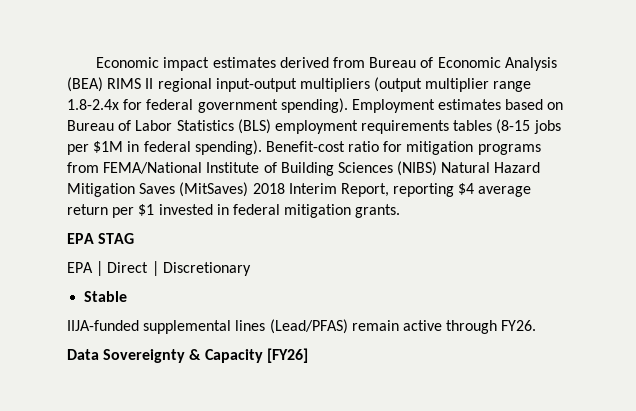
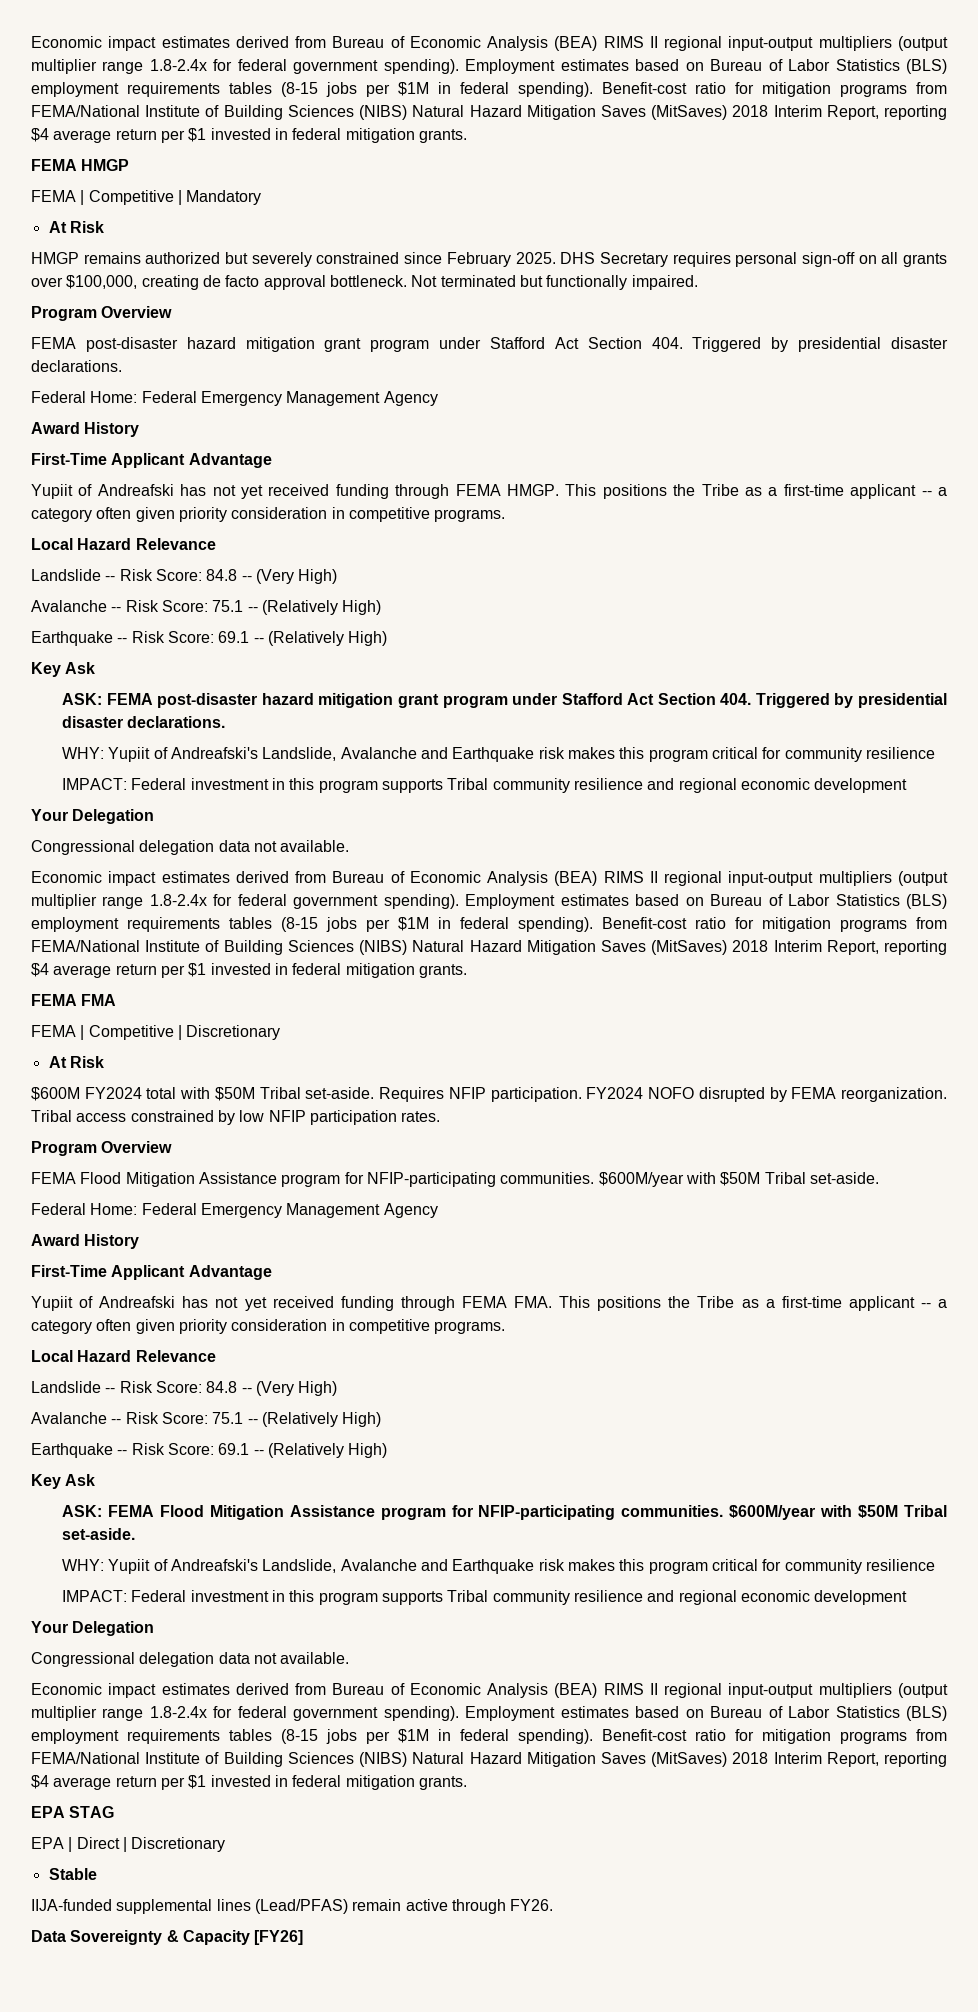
(401, 211) none -> [31,159,130,171] [31,190,262,205] [48,221,104,233] [31,252,947,267] [31,275,698,290] [31,306,173,321] [31,337,949,352] [31,360,122,372] [31,391,438,406] [31,422,140,437] [31,453,272,468] [31,484,947,499] [31,507,506,522] [31,538,216,550] [31,569,338,584] [31,600,382,615] [31,631,388,646] [31,662,96,677] [62,693,947,708] [62,716,226,728] [62,747,935,762] [62,778,908,793] [31,809,155,824] [31,840,350,855] [31,871,948,886] [31,894,948,909] [31,917,947,932] [31,940,947,955] [31,963,467,978] [31,994,117,1006] [31,1025,281,1040] [48,1056,104,1068] [31,1087,948,1102] [31,1110,441,1125] [31,1141,173,1156] [31,1172,879,1187] [31,1203,438,1218] [31,1234,140,1249] [31,1265,272,1280] [31,1296,948,1311] [31,1319,506,1334] [31,1350,216,1362] [31,1381,338,1396] [31,1412,382,1427] [31,1443,388,1458] [31,1474,96,1489] [62,1505,948,1520] [62,1528,136,1540] [62,1559,935,1574] [62,1590,908,1605] [31,1621,155,1636] [31,1652,350,1667] [31,1683,948,1698] [31,1706,948,1721] [31,1729,947,1744] [31,1752,947,1767] [31,1775,467,1790] // FEMA HMGP // FEMA | Competitive | Mandatory // At Risk // HMGP remains authorized but severely constrained since February 2025. DHS Secretary requires personal sign-off on all grants over $100,000, creating de facto approval bottleneck. Not terminated but functionally impaired. // Program Overview // FEMA post-disaster hazard mitigation grant program under Stafford Act Section 404. Triggered by presidential disaster declarations. // Federal Home: Federal Emergency Management Agency // Award History // First-Time Applicant Advantage // Yupiit of Andreafski has not yet received funding through FEMA HMGP. This positions the Tribe as a first-time applicant -- a category often given priority consideration in competitive programs. // Local Hazard Relevance // Landslide -- Risk Score: 84.8 -- (Very High) // Avalanche -- Risk Score: 75.1 -- (Relatively High) // Earthquake -- Risk Score: 69.1 -- (Relatively High) // Key Ask // ASK: FEMA post-disaster hazard mitigation grant program under Stafford Act Section 404. Triggered by presidential disaster declarations. // WHY: Yupiit of Andreafski's Landslide, Avalanche and Earthquake risk makes this program critical for community resilience // IMPACT: Federal investment in this program supports Tribal community resilience and regional economic development // Your Delegation // Congressional delegation data not available. // Economic impact estimates derived from Bureau of Economic Analysis (BEA) RIMS II regional input-output multipliers (output multiplier range 1.8-2.4x for federal government spending). Employment estimates based on Bureau of Labor Statistics (BLS) employment requirements tables (8-15 jobs per $1M in federal spending). Benefit-cost ratio for mitigation programs from FEMA/National Institute of Building Sciences (NIBS) Natural Hazard Mitigation Saves (MitSaves) 2018 Interim Report, reporting $4 average return per $1 invested in federal mitigation grants. // FEMA FMA // FEMA | Competitive | Discretionary // At Risk // $600M FY2024 total with $50M Tribal set-aside. Requires NFIP participation. FY2024 NOFO disrupted by FEMA reorganization. Tribal access constrained by low NFIP participation rates. // Program Overview // FEMA Flood Mitigation Assistance program for NFIP-participating communities. $600M/year with $50M Tribal set-aside. // Federal Home: Federal Emergency Management Agency // Award History // First-Time Applicant Advantage // Yupiit of Andreafski has not yet received funding through FEMA FMA. This positions the Tribe as a first-time applicant -- a category often given priority consideration in competitive programs. // Local Hazard Relevance // Landslide -- Risk Score: 84.8 -- (Very High) // Avalanche -- Risk Score: 75.1 -- (Relatively High) // Earthquake -- Risk Score: 69.1 -- (Relatively High) // Key Ask // ASK: FEMA Flood Mitigation Assistance program for NFIP-participating communities. $600M/year with $50M Tribal set-aside. // WHY: Yupiit of Andreafski's Landslide, Avalanche and Earthquake risk makes this program critical for community resilience // IMPACT: Federal investment in this program supports Tribal community resilience and regional economic development // Your Delegation // Congressional delegation data not available. // Economic impact estimates derived from Bureau of Economic Analysis (BEA) RIMS II regional input-output multipliers (output multiplier range 1.8-2.4x for federal government spending). Employment estimates based on Bureau of Labor Statistics (BLS) employment requirements tables (8-15 jobs per $1M in federal spending). Benefit-cost ratio for mitigation programs from FEMA/National Institute of Building Sciences (NIBS) Natural Hazard Mitigation Saves (MitSaves) 2018 Interim Report, reporting $4 average return per $1 invested in federal mitigation grants.

